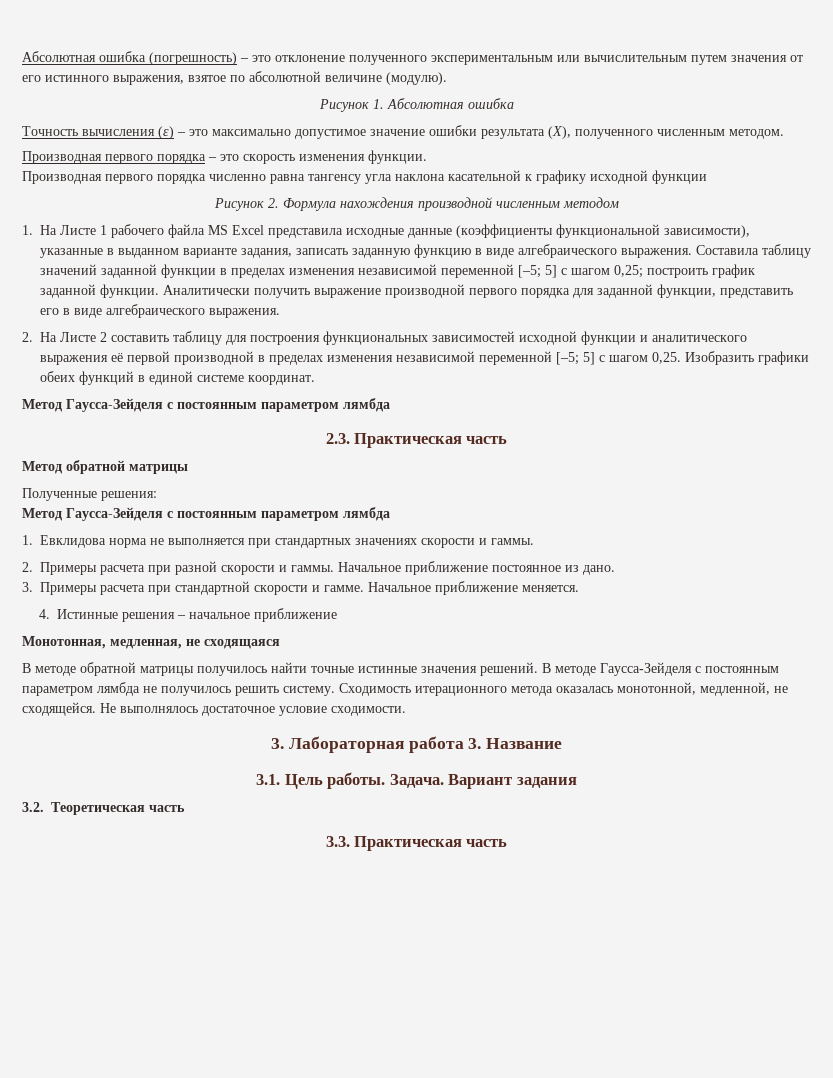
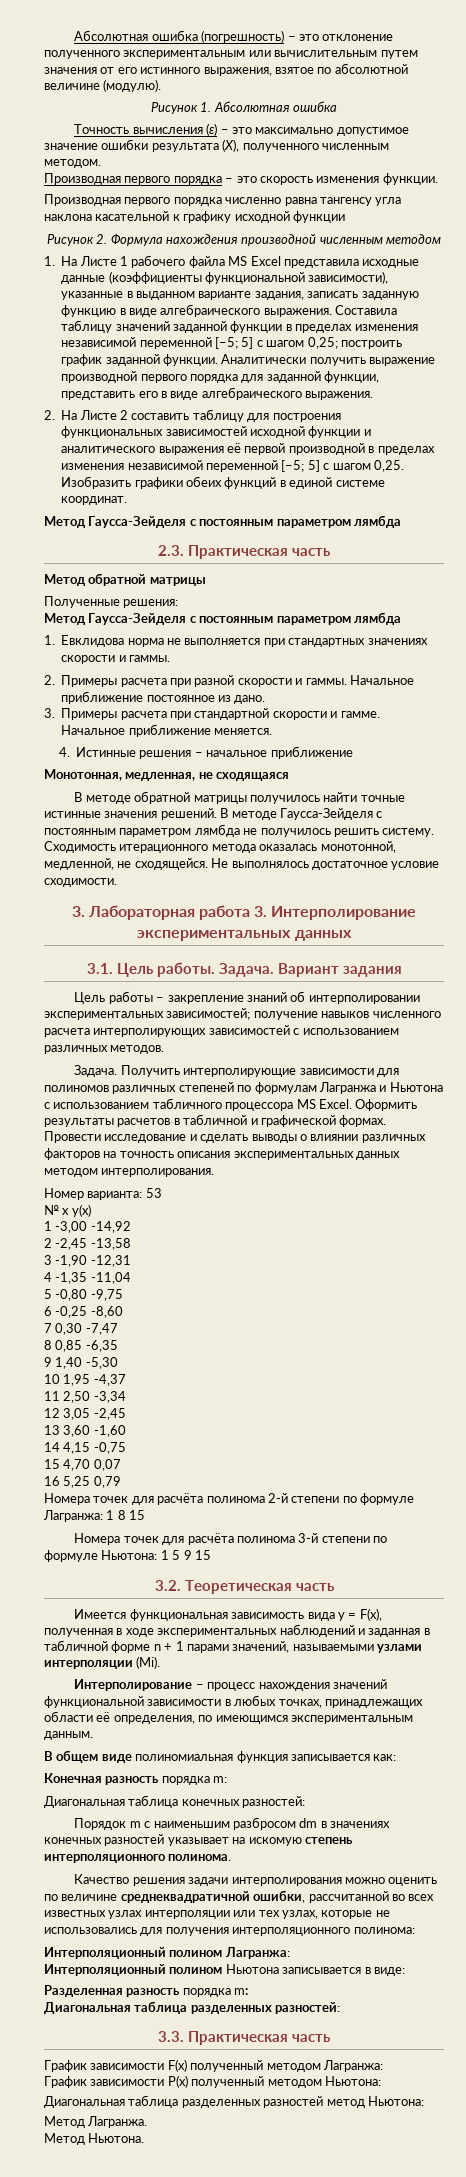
[485,738,562,749] Название -> [271,906,417,920] [137,930,352,941] Интерполирование экспериментальных данных
[22,802,185,815] [325,836,508,851] 3.2. Теоретическая часть // 3.3. Практическая часть -> [74,991,420,1004] [44,1008,441,1020] [44,1025,399,1037] [44,1045,165,1054] [74,1065,399,1077] [44,1082,443,1094] [44,1098,418,1111] [44,1114,387,1127] [44,1131,426,1143] [44,1148,400,1160] [44,1168,215,1177] [44,1188,162,1200] [44,1204,91,1217] [44,1221,131,1233] [44,1238,131,1250] [44,1255,131,1267] [44,1272,131,1284] [44,1289,123,1301] [44,1306,123,1318] [44,1323,118,1335] [44,1340,118,1352] [44,1357,118,1369] [44,1374,126,1386] [44,1391,126,1403] [44,1408,126,1420] [44,1425,126,1437] [44,1442,126,1454] [44,1459,121,1471] [44,1476,121,1488] [44,1493,414,1505] [43,1510,146,1522] [74,1533,388,1545] [44,1550,211,1562] [154,1580,334,1594] [74,1608,382,1621] [44,1624,430,1637] [44,1640,422,1653] [44,1656,161,1669] [74,1679,387,1691] [44,1695,423,1708] [44,1711,413,1724] [44,1731,93,1740] [44,1750,397,1763] [44,1773,228,1785] [44,1795,306,1808] [74,1817,391,1830] [44,1834,353,1846] [44,1854,232,1863] [74,1874,438,1886] [44,1890,435,1903] [44,1910,390,1919] [44,1927,415,1936] [44,1947,290,1959] [44,1964,405,1976] [44,1985,249,1997] [44,2001,341,2014] [158,2031,330,2045] [44,2059,383,2072] [44,2075,381,2088] [44,2095,424,2108] [44,2116,148,2128] [44,2133,145,2145] Цель работы – закрепление знаний об интерполировании экспериментальных зависимостей; получение навыков численного расчета интерполирующих зависимостей с использованием различных методов. // Задача. Получить интерполирующие зависимости для полиномов различных степеней по формулам Лагранжа и Ньютона с использованием табличного процессора MS Excel. Оформить результаты расчетов в табличной и графической формах. Провести исследование и сделать выводы о влиянии различных факторов на точность описания экспериментальных данных методом интерполирования. // Номер варианта: 53 // № x y(x) // 1 -3,00 -14,92 // 2 -2,45 -13,58 // 3 -1,90 -12,31 // 4 -1,35 -11,04 // 5 -0,80 -9,75 // 6 -0,25 -8,60 // 7 0,30 -7,47 // 8 0,85 -6,35 // 9 1,40 -5,30 // 10 1,95 -4,37 // 11 2,50 -3,34 // 12 3,05 -2,45 // 13 3,60 -1,60 // 14 4,15 -0,75 // 15 4,70 0,07 // 16 5,25 0,79 // Номера точек для расчёта полинома 2-й степени по формуле Лагранжа: 1 8 15 // Номера точек для расчёта полинома 3-й степени по формуле Ньютона: 1 5 9 15 // 3.2. Теоретическая часть // Имеется функциональная зависимость вида y = F(x), полученная в ходе экспериментальных наблюдений и заданная в табличной форме n + 1 парами значений, называемыми узлами интерполяции (Mi). // Интерполирование – процесс нахождения значений функциональной зависимости в любых точках, принадлежащих области её определения, по имеющимся экспериментальным данным. // В общем виде полиномиальная функция записывается как: // Конечная разность порядка m: // Диагональная таблица конечных разностей: // Порядок m с наименьшим разбросом dm в значениях конечных разностей указывает на искомую степень интерполяционного полинома. // Качество решения задачи интерполирования можно оценить по величине среднеквадратичной ошибки, рассчитанной во всех известных узлах интерполяции или тех узлах, которые не использовались для получения интерполяционного полинома: // Интерполяционный полином Лагранжа: // Интерполяционный полином Ньютона записывается в виде: // Разделенная разность порядка m: // Диагональная таблица разделенных разностей: // 3.3. Практическая часть // График зависимости F(x) полученный методом Лагранжа: // График зависимости P(x) полученный методом Ньютона: // Диагональная таблица разделенных разностей метод Ньютона: // Метод Лагранжа. // Метод Ньютона.

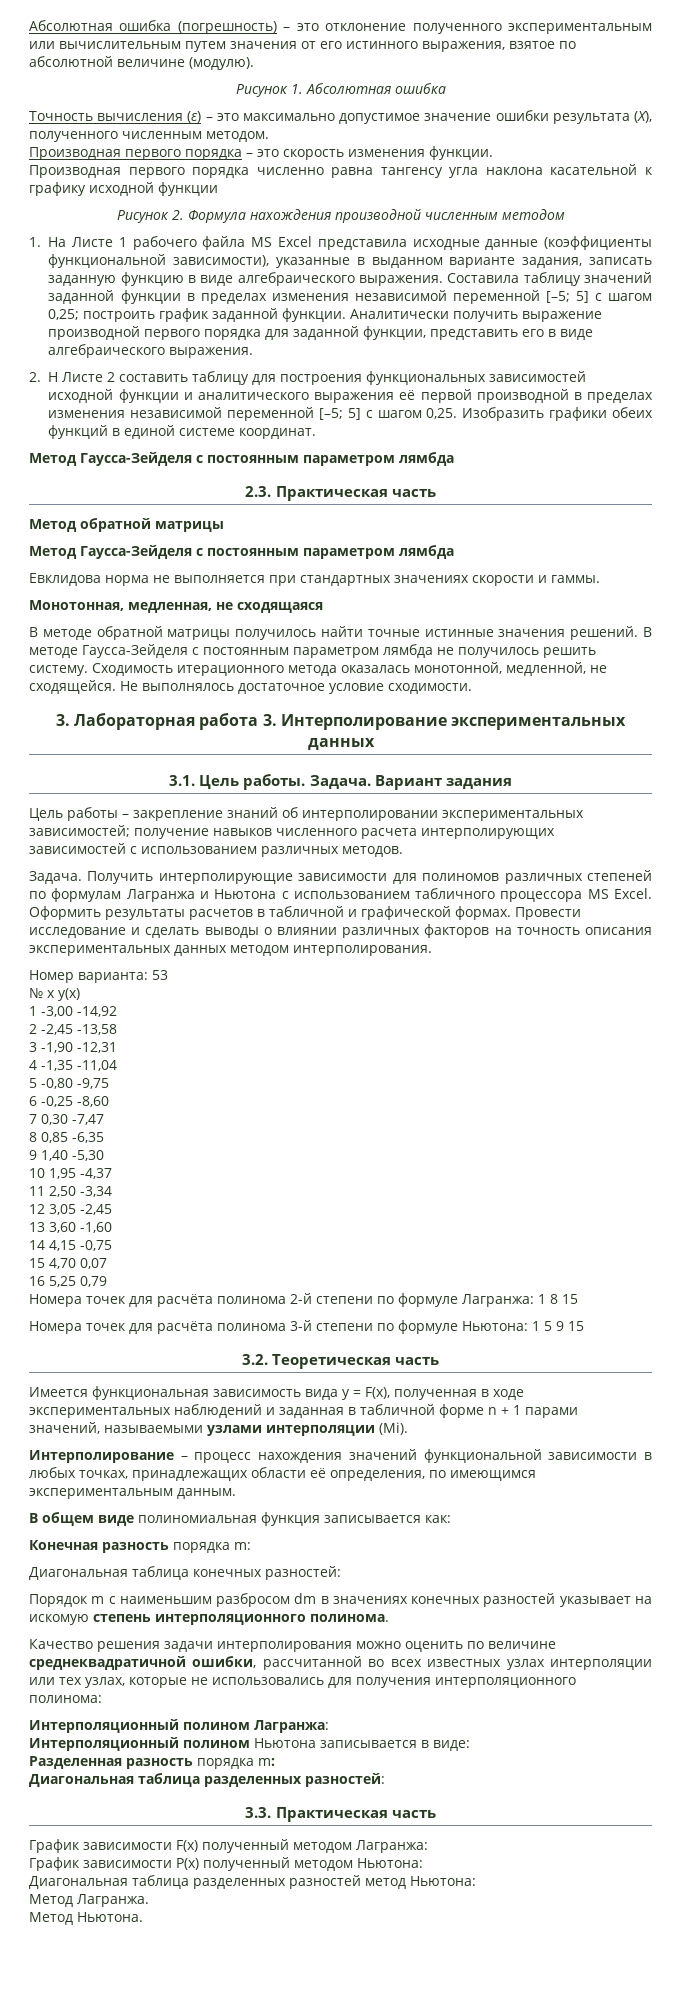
[61,410,78,420] На -> [48,372,59,382] Н
[44,596,179,608] [44,612,401,625] [44,635,55,645] // Полученные решения: // Метод Гаусса-Зейделя с постоянным параметром лямбда // 1. -> [29,545,454,559] // Метод Гаусса-Зейделя с постоянным параметром лямбда //
[44,675,414,687] [61,691,266,704] [44,708,380,720] [61,724,272,737] [58,746,353,759] // 2. Примеры расчета при разной скорости и гаммы. Начальное приближение постоянное из дано. // 3. Примеры расчета при стандартной скорости и гамме. Начальное приближение меняется. // 4. Истинные решения – начальное приближение -> (600, 579) none

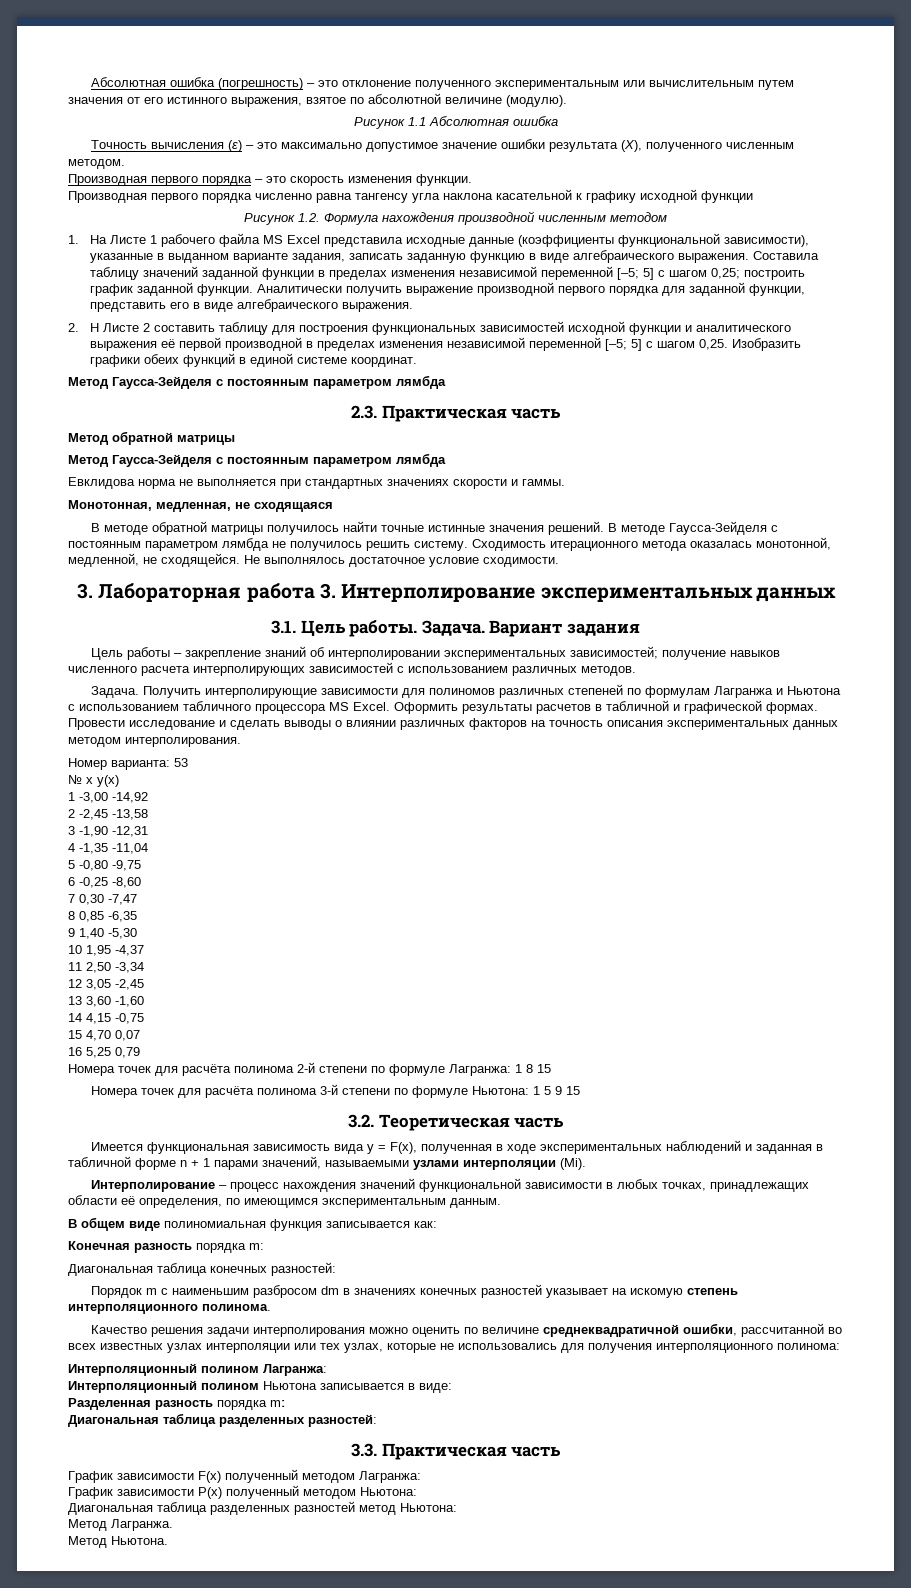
[290,84,303,94] 1. -> [407,117,426,126] 1.1
[171,210,184,220] 2. -> [298,213,320,222] 1.2.

